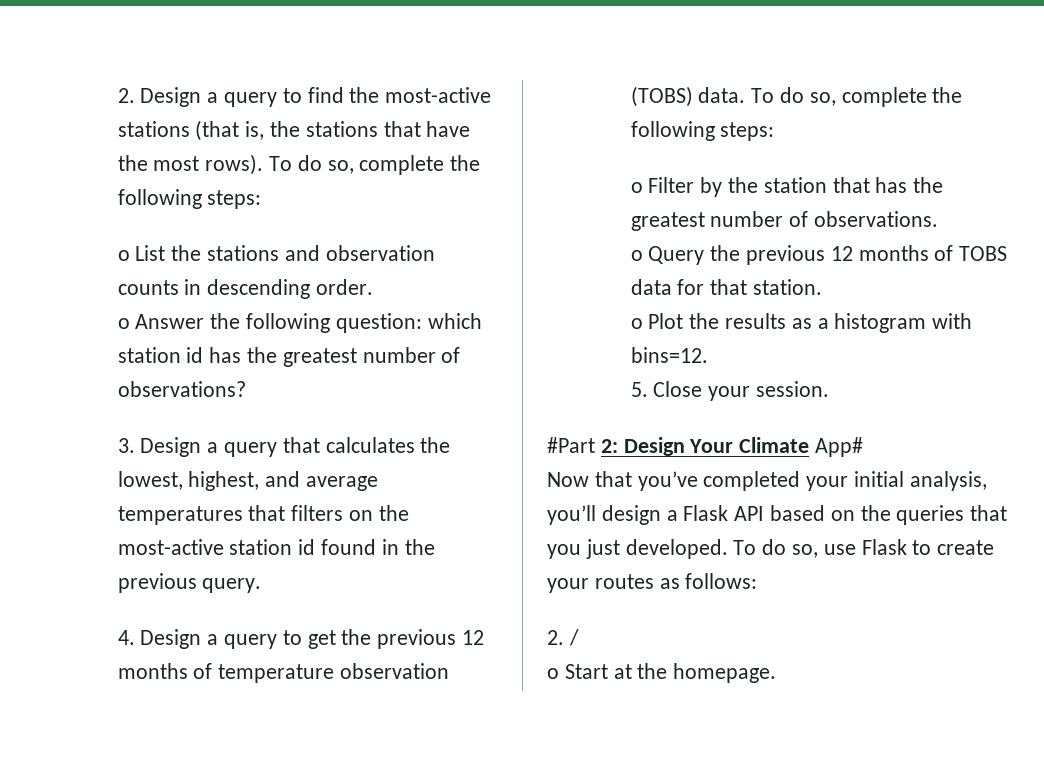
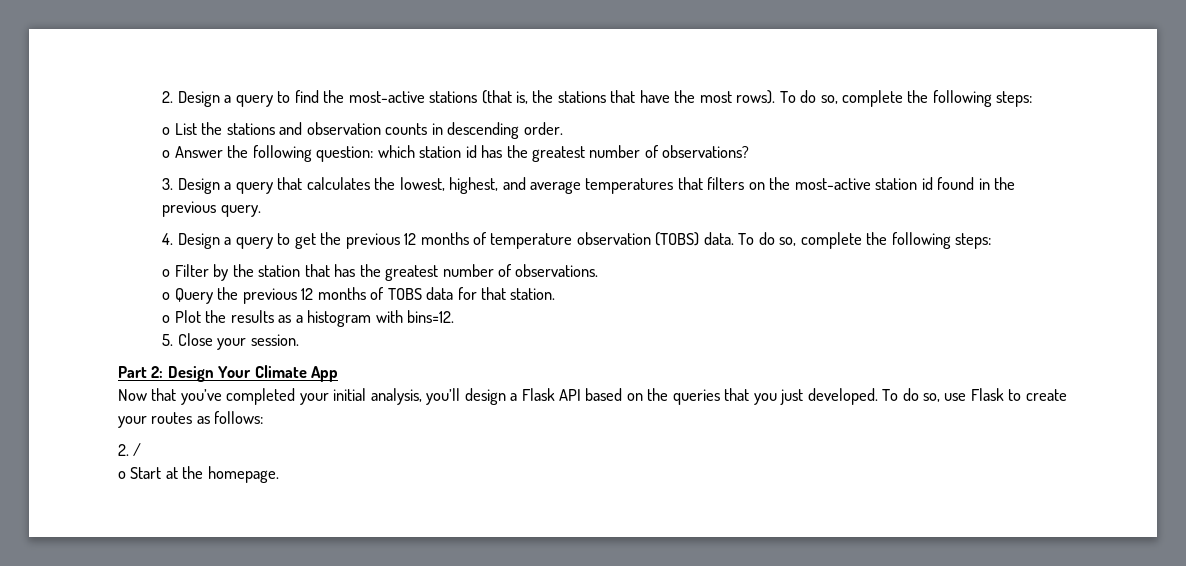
[547,437,595,453] #Part -> [118,366,147,378] Part
[815,437,864,457] App# -> [311,366,339,382] App

